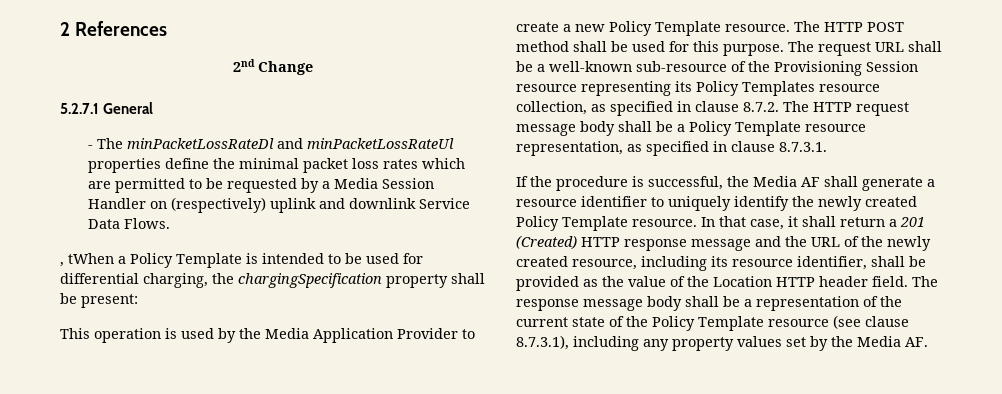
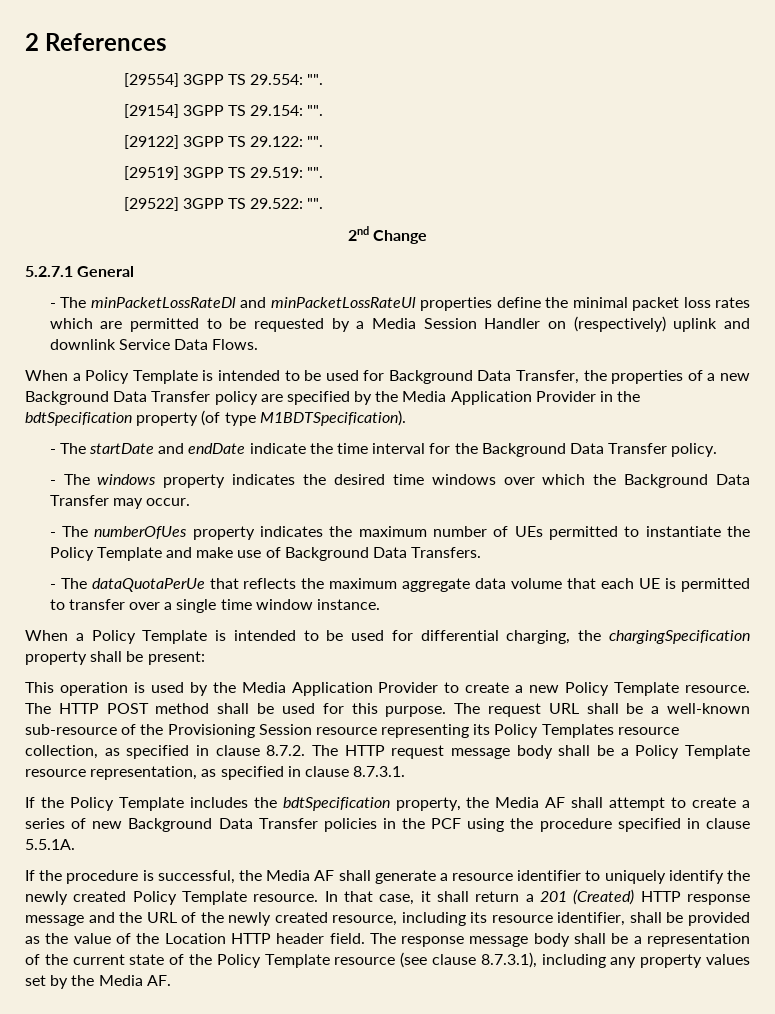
(168, 28) none -> [123,73,324,87] [123,104,324,118] [123,135,324,149] [123,166,324,180] [123,197,324,211] // [29554] 3GPP TS 29.554: "". // [29154] 3GPP TS 29.154: "". // [29122] 3GPP TS 29.122: "". // [29519] 3GPP TS 29.519: "". // [29522] 3GPP TS 29.522: "".
[60,253,114,267] , tWhen -> [25,370,751,384] [25,391,641,405] [25,410,406,426] [49,443,718,457] [49,474,750,488] [49,495,191,509] [49,526,750,540] [49,547,482,561] [49,578,751,592] [49,599,380,613] [25,630,68,641] When a Policy Template is intended to be used for Background Data Transfer, the properties of a new Background Data Transfer policy are specified by the Media Application Provider in the bdtSpecification property (of type M1BDTSpecification). // - The startDate and endDate indicate the time interval for the Background Data Transfer policy. // - The windows property indicates the desired time windows over which the Background Data Transfer may occur. // - The numberOfUes property indicates the maximum number of UEs permitted to instantiate the Policy Template and make use of Background Data Transfers. // - The dataQuotaPerUe that reflects the maximum aggregate data volume that each UE is permitted to transfer over a single time window instance. // When
(827, 147) none -> [25,797,750,811] [25,818,750,832] [25,839,75,850] // If the Policy Template includes the bdtSpecification property, the Media AF shall attempt to create a series of new Background Data Transfer policies in the PCF using the procedure specified in clause 5.5.1A.

